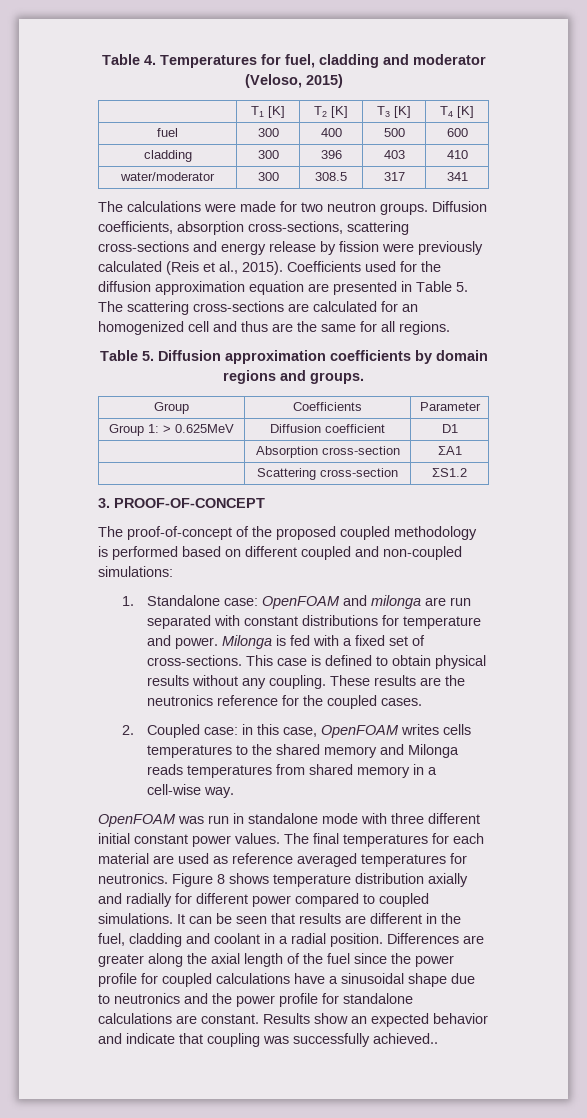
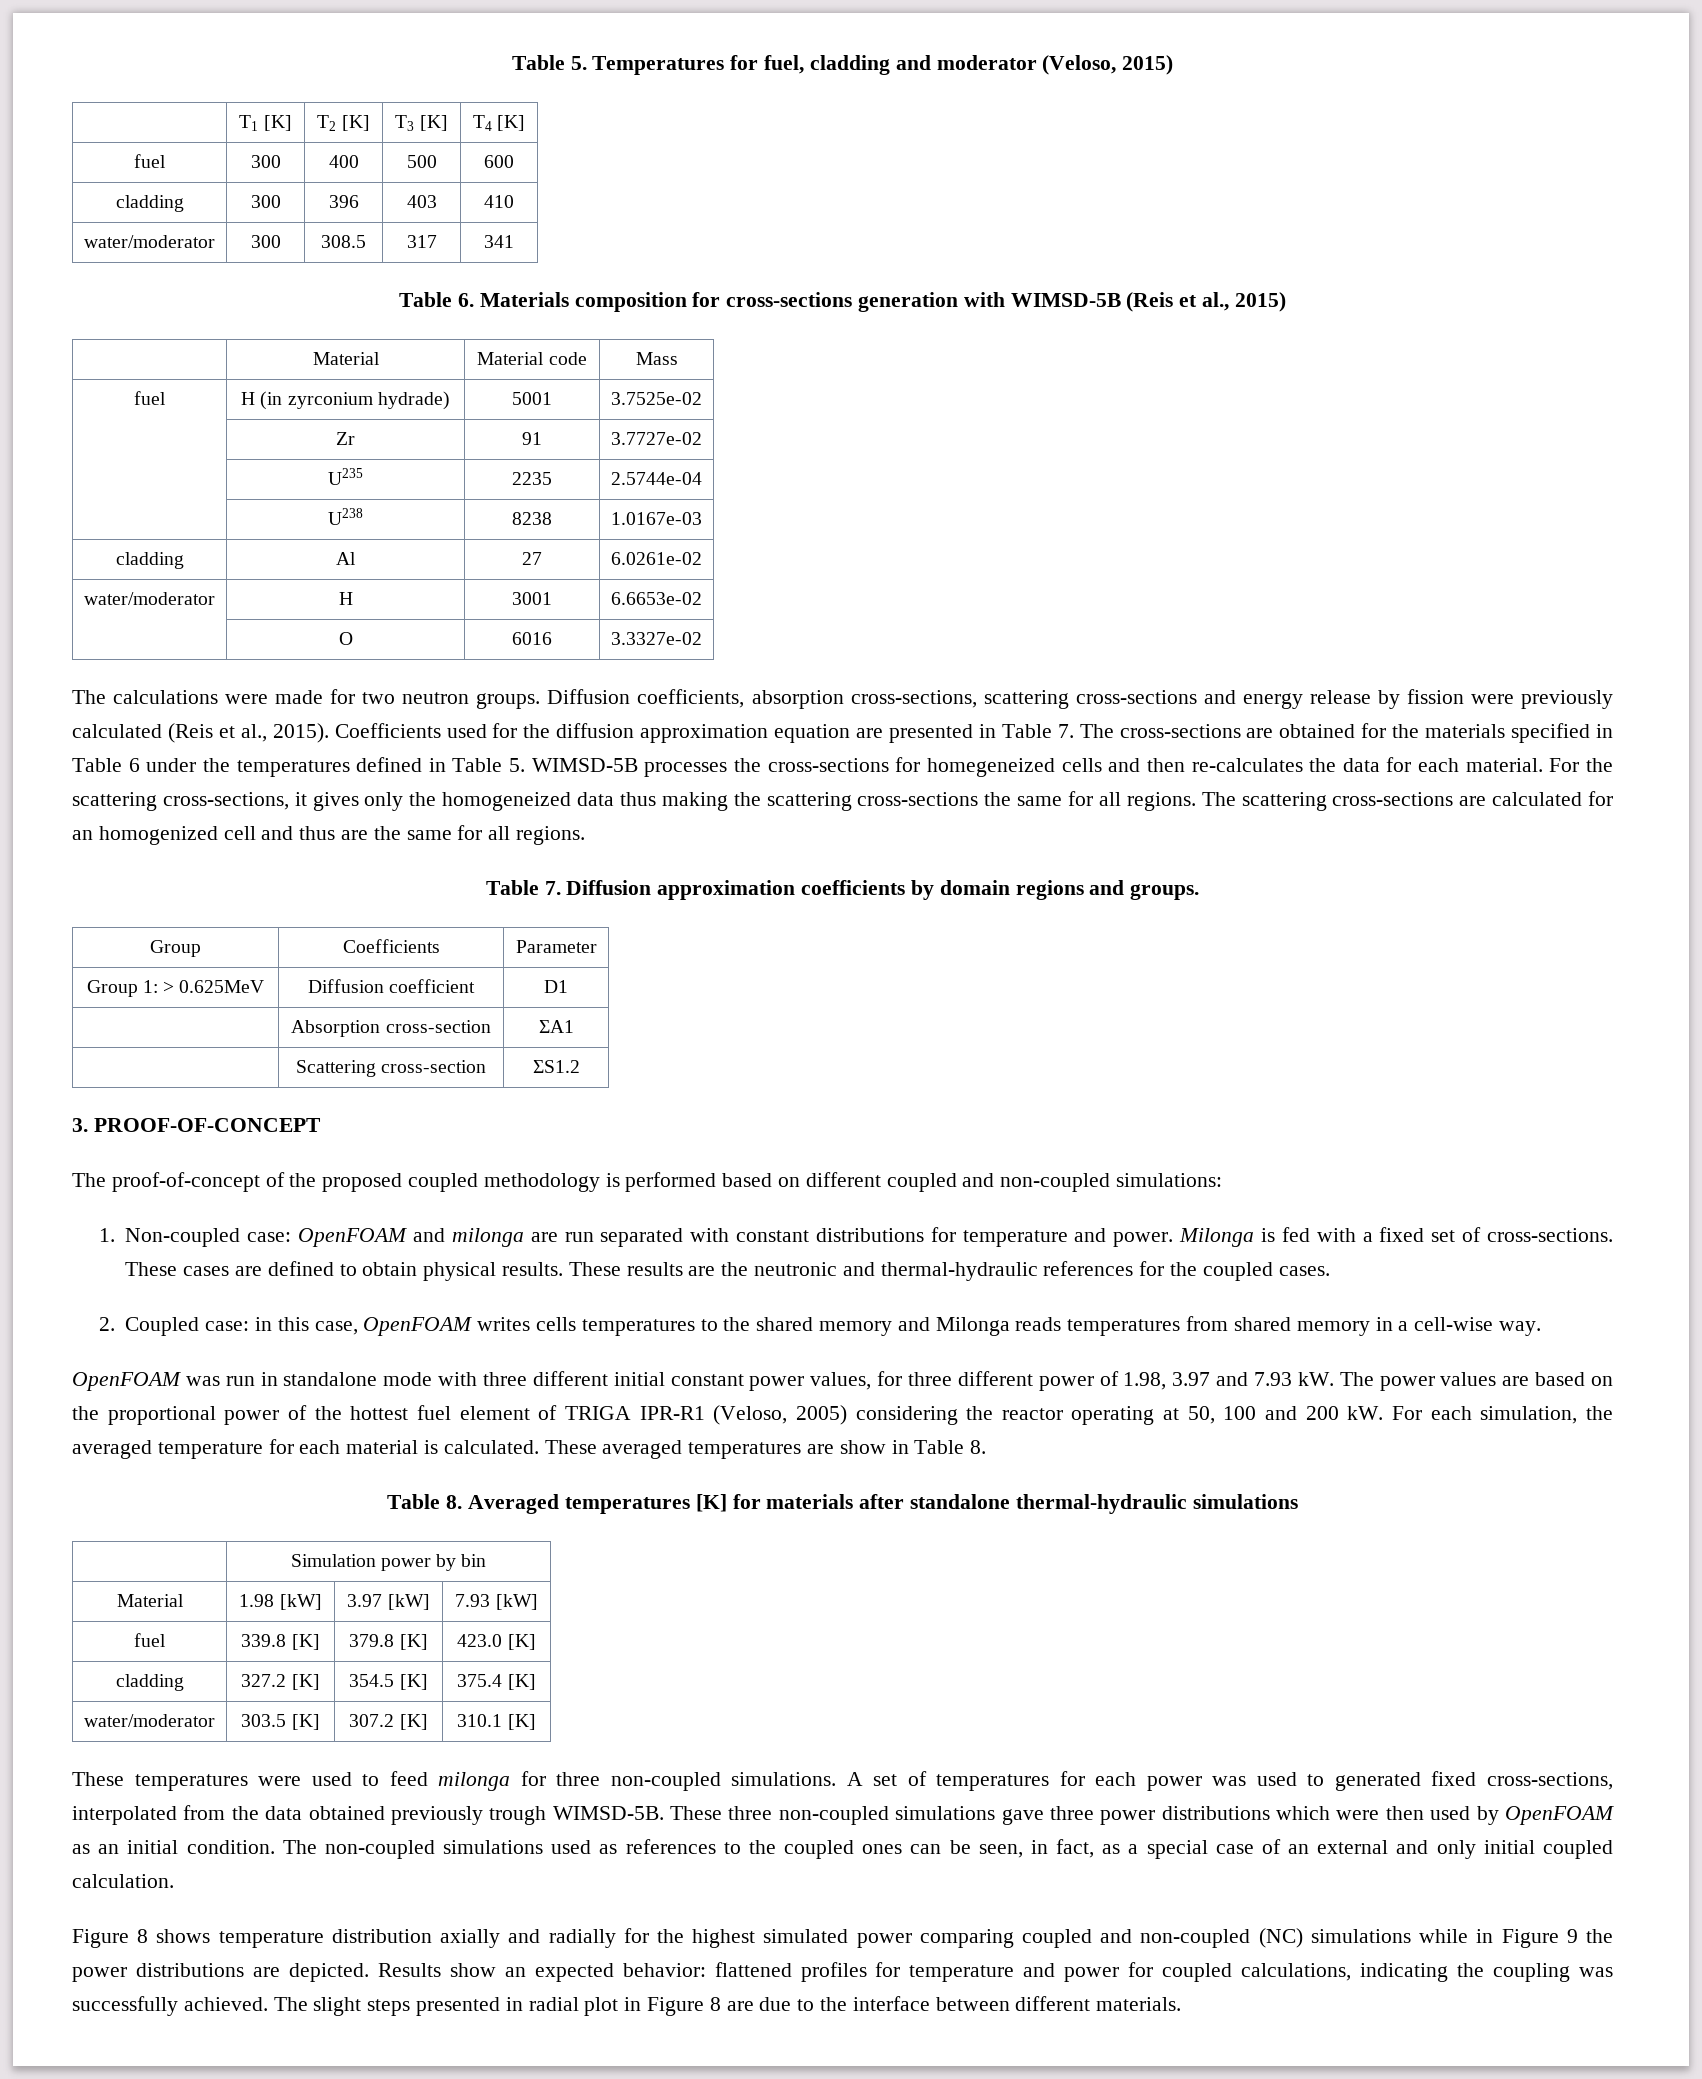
[101,54,156,65] Table 4. -> [511,55,587,70] Table 5.
(468, 176) none -> [399,292,1286,312] [312,352,380,365] [477,352,587,365] [635,352,678,365] [134,391,166,405] [241,391,450,410] [512,392,552,405] [611,392,702,405] [336,432,355,445] [522,432,542,445] [611,432,702,445] [328,468,363,485] [512,472,552,485] [611,472,702,485] [328,508,363,525] [512,512,552,525] [611,512,702,525] [115,552,184,569] [336,552,356,565] [522,552,542,565] [611,552,702,565] [84,592,215,605] [338,592,353,605] [512,592,552,605] [611,592,702,605] [338,632,353,645] [512,632,552,645] [611,632,702,645] // Table 6. Materials composition for cross-sections generation with WIMSD-5B (Reis et al., 2015) // | Material | Material code | Mass // fuel | H (in zyrconium hydrade) | 5001 | 3.7525e-02 // | Zr | 91 | 3.7727e-02 // | U235 | 2235 | 2.5744e-04 // | U238 | 8238 | 1.0167e-03 // cladding | Al | 27 | 6.0261e-02 // water/moderator | H | 3001 | 6.6653e-02 // | O | 6016 | 3.3327e-02
[456,282,468,292] 5. -> [1057,723,1614,743] [72,757,1614,777] [72,791,1196,811] 7. The cross-sections are obtained for the materials specified in Table 6 under the temperatures defined in Table 5. WIMSD-5B processes the cross-sections for homegeneized cells and then re-calculates the data for each material. For the scattering cross-sections, it gives only the homogeneized data thus making the scattering cross-sections the same for all regions.
[141,351,154,361] 5. -> [544,881,561,895] 7.
[146,595,220,606] Standalone -> [125,1228,241,1247] Non-coupled
[245,655,321,666] This case is -> [125,1262,263,1276] These cases are
[146,675,465,689] [146,695,278,706] results without any coupling. These results are the neutronics reference -> [502,1261,1134,1281] results. These results are the neutronic and thermal-hydraulic references
[235,833,484,847] [98,853,467,867] [98,873,168,884] values. The final temperatures for each material are used as reference averaged temperatures for neutronics. -> [810,1371,1614,1391] [72,1405,1614,1425] [72,1439,987,1459] [387,1494,1298,1514] [290,1554,487,1571] [116,1594,184,1607] [239,1594,322,1610] [347,1594,430,1610] [455,1594,538,1610] [134,1633,166,1647] [241,1634,320,1650] [349,1634,428,1650] [457,1634,536,1650] [115,1674,184,1691] [241,1674,320,1690] [349,1674,428,1690] [457,1674,536,1690] [84,1714,215,1727] [241,1714,320,1730] [349,1714,428,1730] [457,1714,536,1730] [72,1771,1613,1791] [72,1805,1614,1825] [72,1839,1614,1859] [72,1874,174,1888] values, for three different power of 1.98, 3.97 and 7.93 kW. The power values are based on the proportional power of the hottest fuel element of TRIGA IPR-R1 (Veloso, 2005) considering the reactor operating at 50, 100 and 200 kW. For each simulation, the averaged temperature for each material is calculated. These averaged temperatures are show in Table 8. // Table 8. Averaged temperatures [K] for materials after standalone thermal-hydraulic simulations // | Simulation power by bin // Material | 1.98 [kW] | 3.97 [kW] | 7.93 [kW] // fuel | 339.8 [K] | 379.8 [K] | 423.0 [K] // cladding | 327.2 [K] | 354.5 [K] | 375.4 [K] // water/moderator | 303.5 [K] | 307.2 [K] | 310.1 [K] // These temperatures were used to feed milonga for three non-coupled simulations. A set of temperatures for each power was used to generated fixed cross-sections, interpolated from the data obtained previously trough WIMSD-5B. These three non-coupled simulations gave three power distributions which were then used by OpenFOAM as an initial condition. The non-coupled simulations used as references to the coupled ones can be seen, in fact, as a special case of an external and only initial coupled calculation. //
[196,893,429,907] [98,913,461,924] [98,933,484,947] [98,953,454,967] [98,973,475,987] [98,993,413,1007] [98,1013,488,1027] [98,1033,438,1047] different power compared to coupled simulations. It can be seen that results are different in the fuel, cladding and coolant in a radial position. Differences are greater along the axial length of the fuel since the power profile for coupled calculations have a sinusoidal shape due to neutronics and the power profile for standalone calculations are constant. Results show an expected behavior and indicate that coupling was successfully achieved.. -> [656,1928,1613,1948] [72,1962,1614,1982] [72,1996,1182,2016] the highest simulated power comparing coupled and non-coupled (NC) simulations while in Figure 9 the power distributions are depicted. Results show an expected behavior: flattened profiles for temperature and power for coupled calculations, indicating the coupling was successfully achieved. The slight steps presented in radial plot in Figure 8 are due to the interface between different materials.

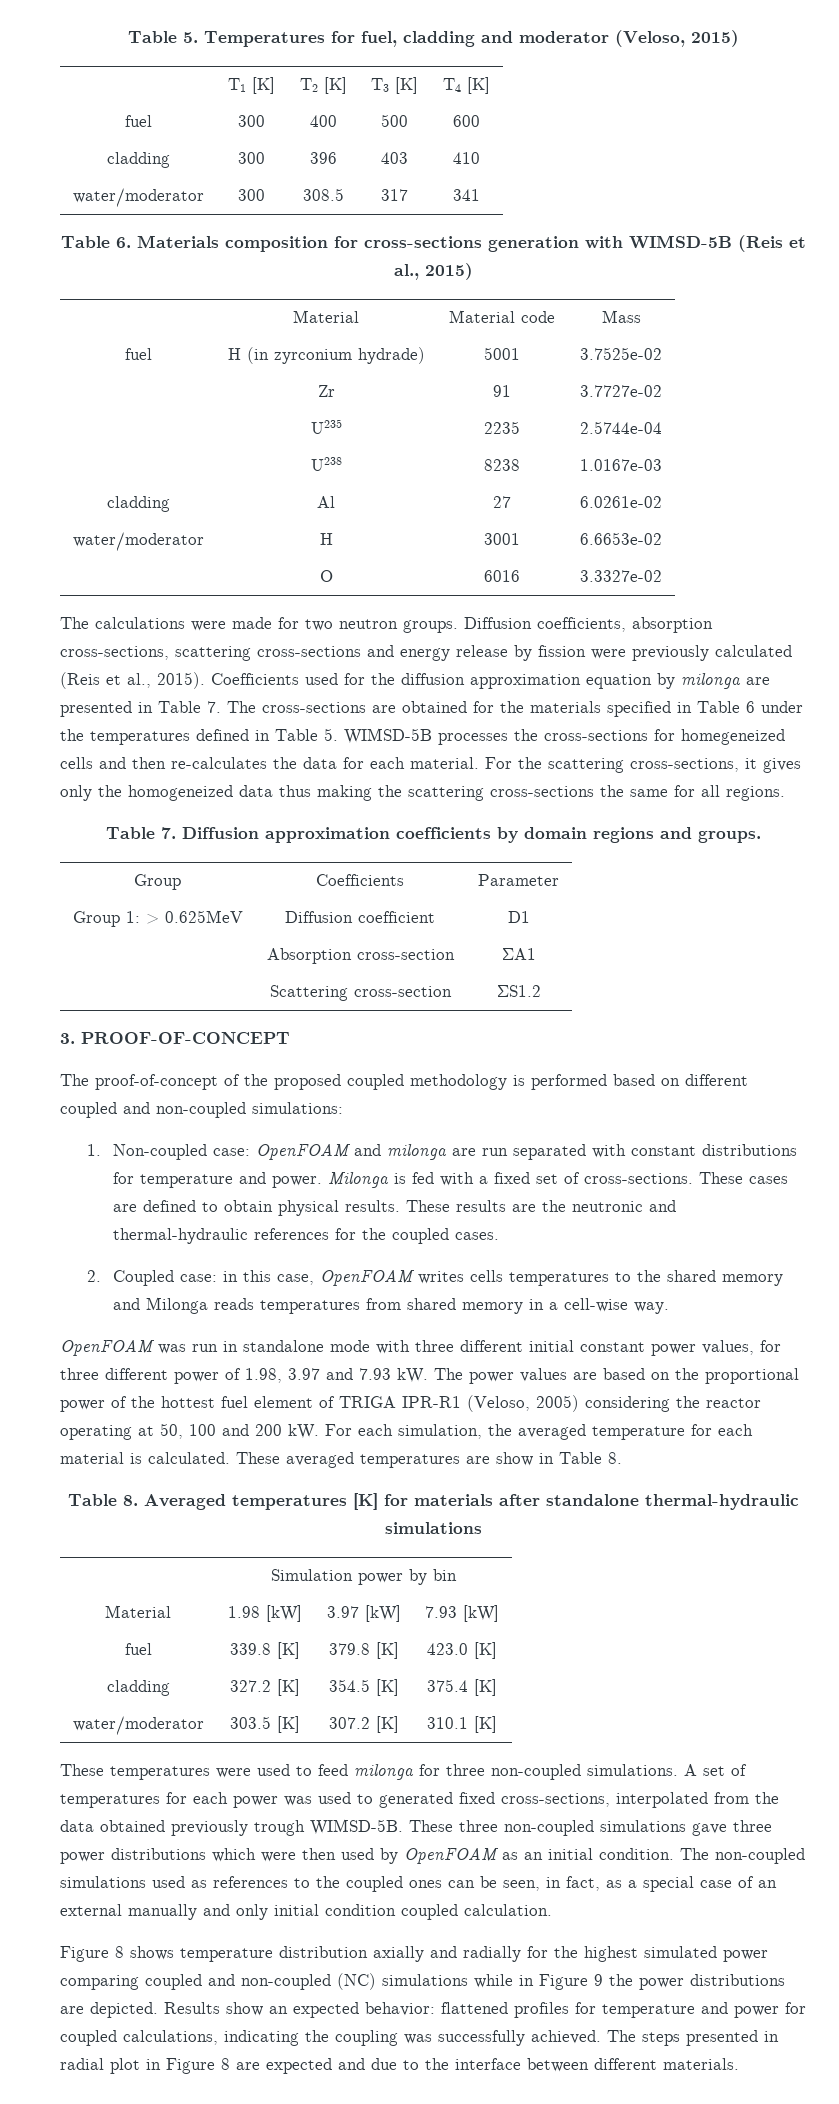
(851, 733) none -> [657,673,741,689] by milonga
[1201,791,1613,811] [72,825,586,845] The scattering cross-sections are calculated for an homogenized cell and thus are the same for all regions. -> (785, 793) none
(1389, 1847) none -> [128,1904,197,1920] manually
(1535, 1847) none -> [325,1904,396,1916] condition
[313,1997,362,2016] slight -> (636, 2036) none
(754, 2006) none -> [266,2058,365,2074] expected and

